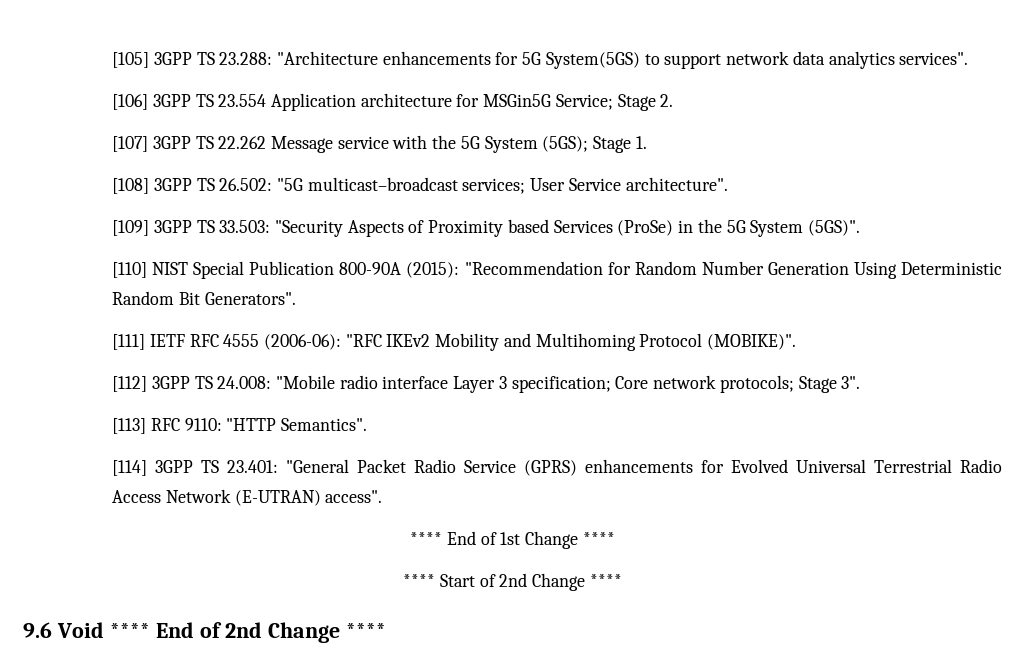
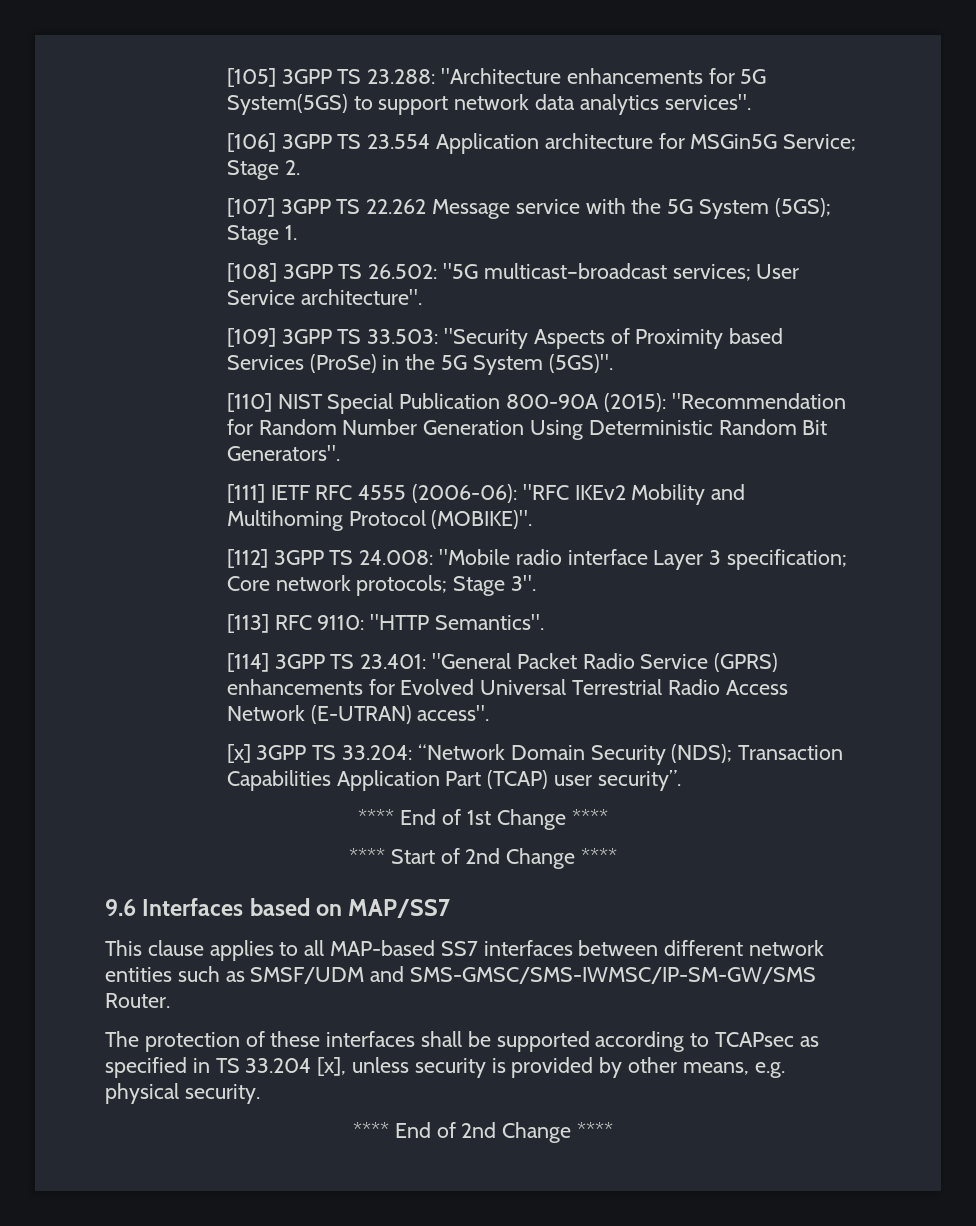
(383, 496) none -> [226,744,844,765] [226,770,681,791] // [x] 3GPP TS 33.204: “Network Domain Security (NDS); Transaction Capabilities Application Part (TCAP) user security”.
[56,622,104,638] Void -> [142,898,451,918] [105,940,825,961] [105,966,817,984] [105,993,170,1008] [105,1031,819,1052] [105,1057,785,1078] [105,1083,260,1104] Interfaces based on MAP/SS7 // This clause applies to all MAP-based SS7 interfaces between different network entities such as SMSF/UDM and SMS-GMSC/SMS-IWMSC/IP-SM-GW/SMS Router. // The protection of these interfaces shall be supported according to TCAPsec as specified in TS 33.204 [x], unless security is provided by other means, e.g. physical security. //

